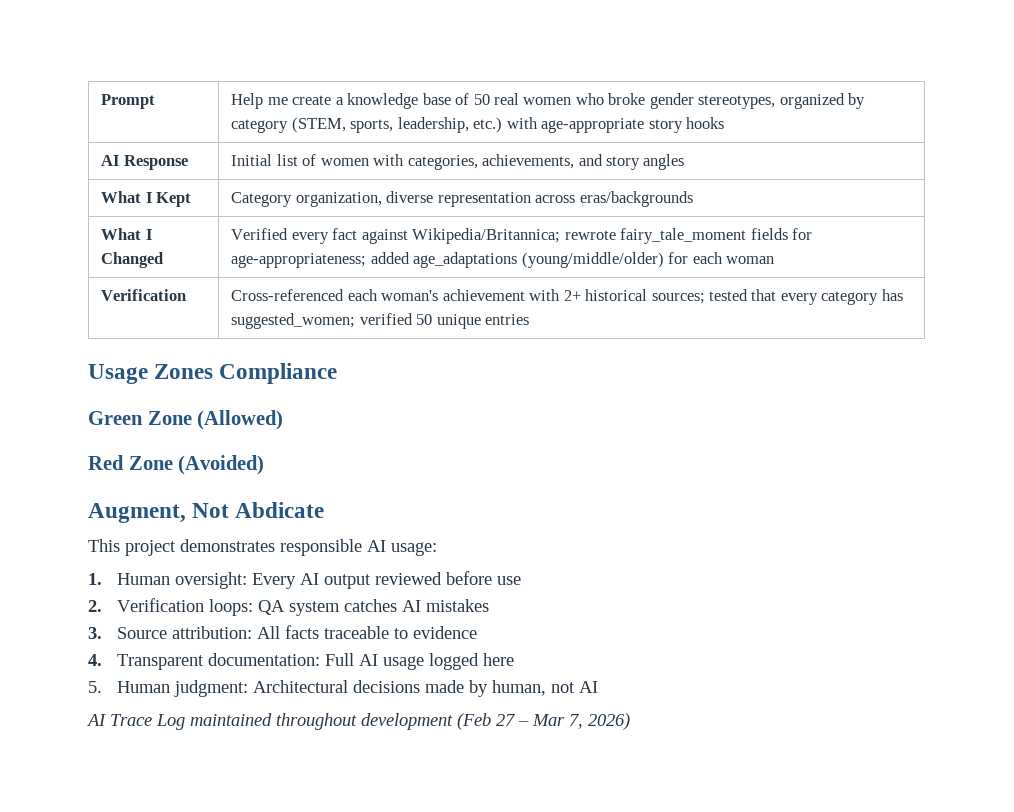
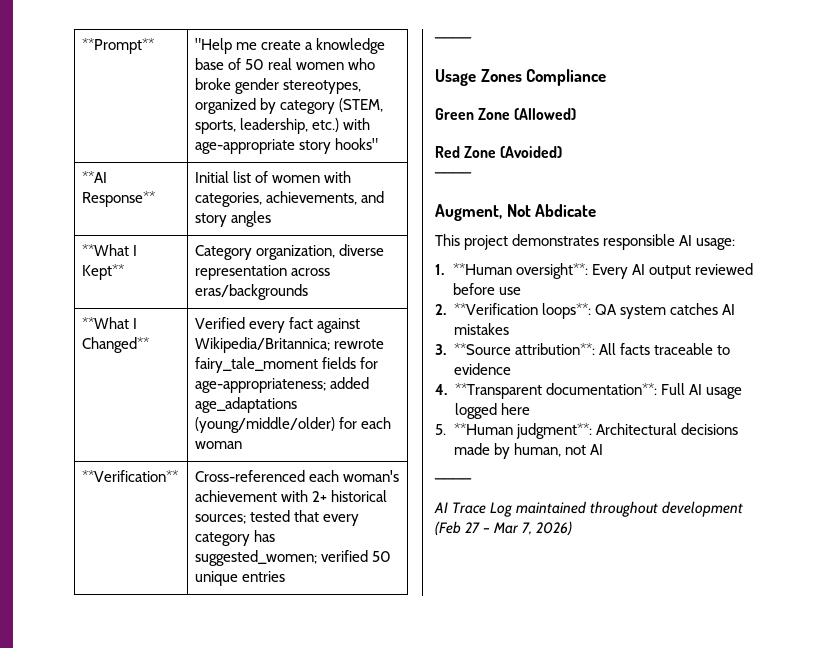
[101,94,156,109] [231,93,264,109] Prompt | Help -> [81,38,154,54] [194,38,232,54] **Prompt** | "Help
[685,117,724,129] [101,155,188,170] hooks // AI Response -> [334,138,378,150] [81,171,107,183] [81,191,155,207] hooks" // **AI Response**
[101,191,192,207] What I Kept -> [81,244,137,256] [81,264,124,280] **What I Kept**
[101,228,152,240] [101,252,164,268] What I Changed -> [81,317,137,329] [81,337,149,353] **What I Changed**
[101,289,187,301] Verification -> [81,470,178,482] **Verification**
(530, 319) none -> [434,37,472,43] // ────
(265, 465) none -> [434,172,472,178] // ────
[116,572,247,589] Human oversight: -> [452,263,588,279] **Human oversight**:
[116,598,253,616] Verification loops: -> [453,303,591,319] **Verification loops**:
[116,626,252,639] Source attribution: -> [453,343,595,355] **Source attribution**:
[116,653,320,670] Transparent documentation: -> [454,383,657,399] **Transparent documentation**:
[116,680,248,697] Human judgment: -> [453,423,592,439] **Human judgment**:
(598, 687) none -> [434,478,472,484] // ────

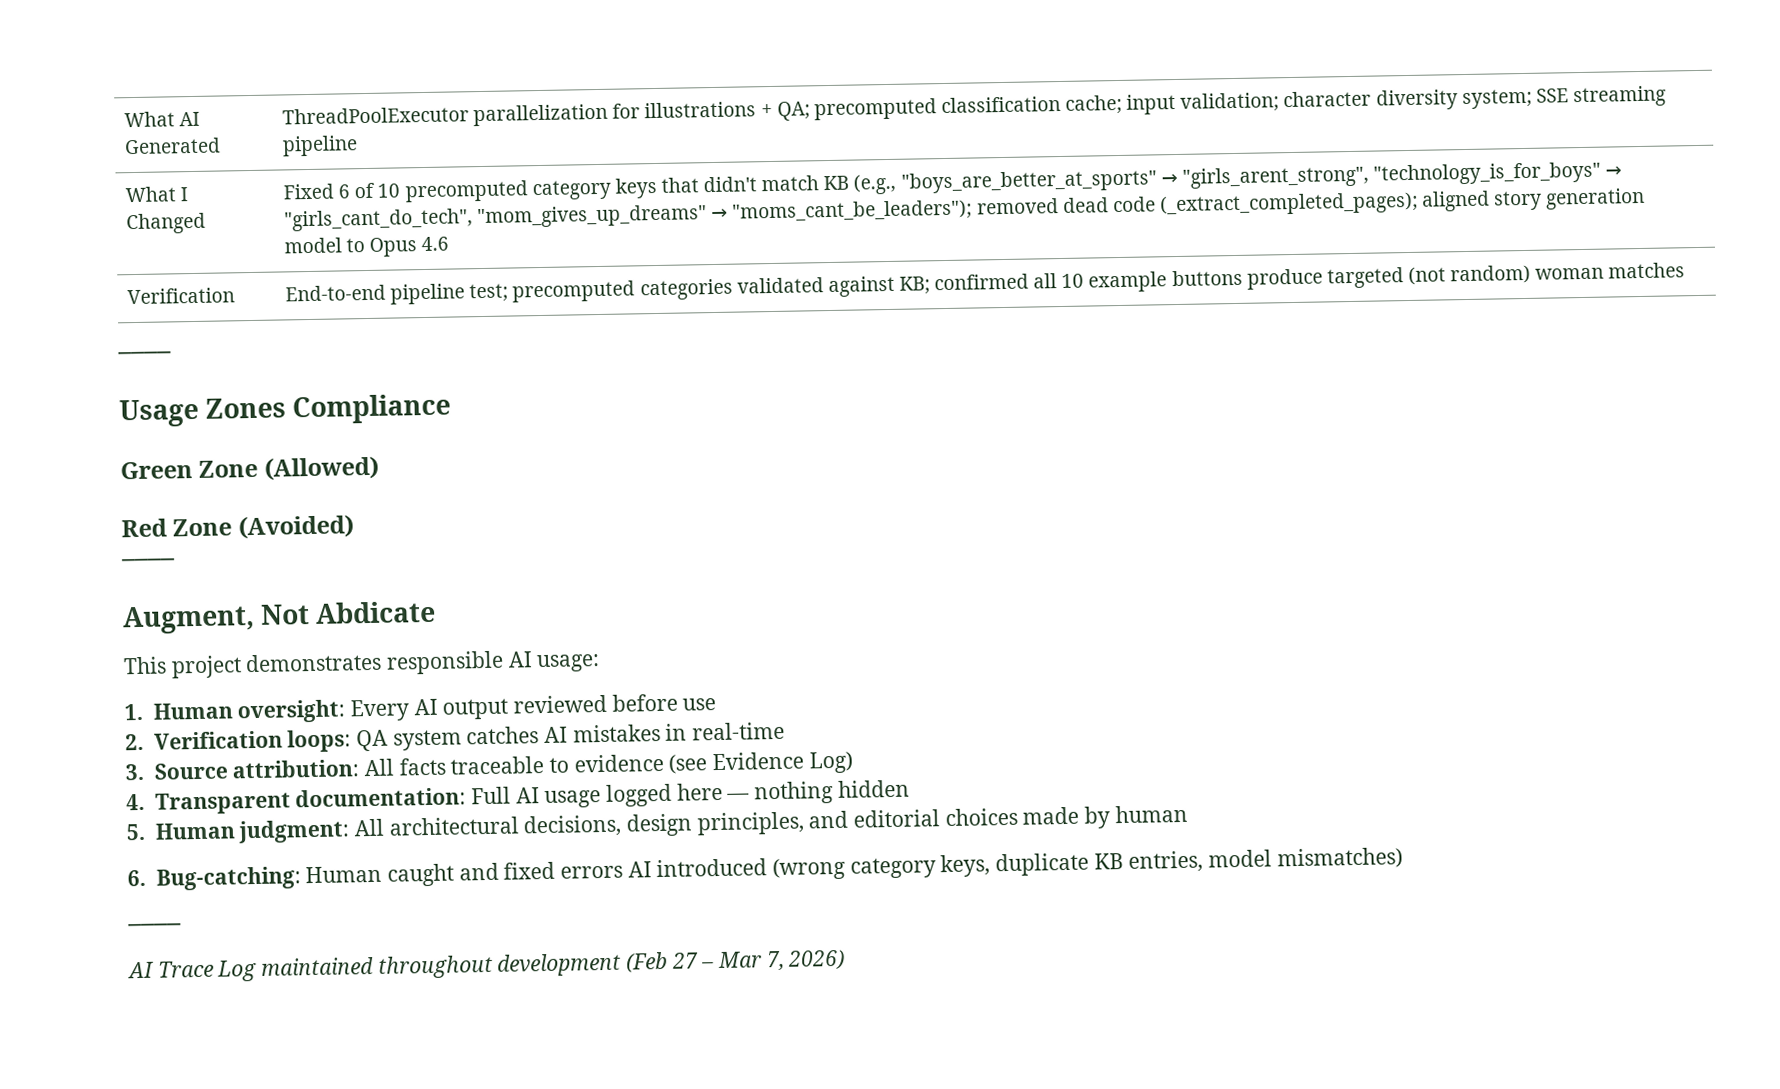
[81,38,154,54] [194,38,385,54] [194,58,376,70] [194,78,361,94] [194,98,383,114] [194,118,370,134] [194,138,378,154] [81,171,107,183] [81,191,155,207] [194,171,351,183] [194,191,384,207] [194,211,271,227] [81,244,137,256] [81,264,124,280] [194,244,384,260] [194,265,330,280] [194,284,308,300] [81,317,137,329] [81,337,149,353] [194,317,360,333] [194,337,384,353] [194,357,378,373] [194,377,369,393] [194,397,297,413] [194,417,391,433] [194,441,242,449] [81,470,178,482] [194,470,399,482] [194,490,387,502] [194,510,359,526] [194,530,275,546] [194,550,391,566] [194,571,285,586] **Prompt** | "Help me create a knowledge base of 50 real women who broke gender stereotypes, organized by category (STEM, sports, leadership, etc.) with age-appropriate story hooks" // **AI Response** | Initial list of women with categories, achievements, and story angles // **What I Kept** | Category organization, diverse representation across eras/backgrounds // **What I Changed** | Verified every fact against Wikipedia/Britannica; rewrote fairy_tale_moment fields for age-appropriateness; added age_adaptations (young/middle/older) for each woman // **Verification** | Cross-referenced each woman's achievement with 2+ historical sources; tested that every category has suggested_women; verified 50 unique entries -> [124,111,201,128] [124,137,222,155] [282,85,1666,127] [282,135,359,157] [125,186,189,203] [126,212,207,235] [283,161,1623,203] [284,187,1646,232] [284,236,450,257] [127,287,236,305] [285,262,1686,305] What AI Generated | ThreadPoolExecutor parallelization for illustrations + QA; precomputed classification cache; input validation; character diversity system; SSE streaming pipeline // What I Changed | Fixed 6 of 10 precomputed category keys that didn't match KB (e.g., "boys_are_better_at_sports" → "girls_arent_strong", "technology_is_for_boys" → "girls_cant_do_tech", "mom_gives_up_dreams" → "moms_cant_be_leaders"); removed dead code (_extract_completed_pages); aligned story generation model to Opus 4.6 // Verification | End-to-end pipeline test; precomputed categories validated against KB; confirmed all 10 example buttons produce targeted (not random) woman matches
[452,263,588,279] **Human oversight**: -> [152,699,346,724] Human oversight:
[453,303,591,319] **Verification loops**: -> [153,729,352,753] Verification loops:
(509, 329) none -> [665,721,785,741] in real-time
[453,343,595,355] **Source attribution**: -> [153,759,360,780] Source attribution:
(511, 369) none -> [668,751,853,774] (see Evidence Log)
[454,383,657,399] **Transparent documentation**: -> [154,787,467,815] Transparent documentation:
[435,423,738,439] [453,443,603,459] // 5. **Human judgment**: Architectural decisions made by human, not AI -> [726,779,910,805] [126,804,1188,844] [127,847,1403,891] — nothing hidden // 5. Human judgment: All architectural decisions, design principles, and editorial choices made by human // 6. Bug-catching: Human caught and fixed errors AI introduced (wrong category keys, duplicate KB entries, model mismatches)

